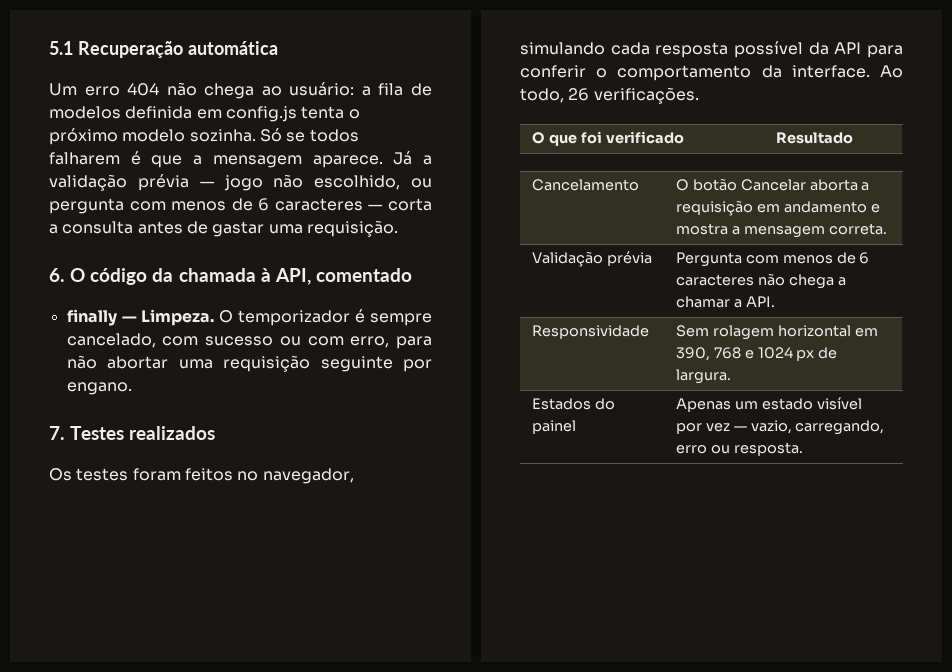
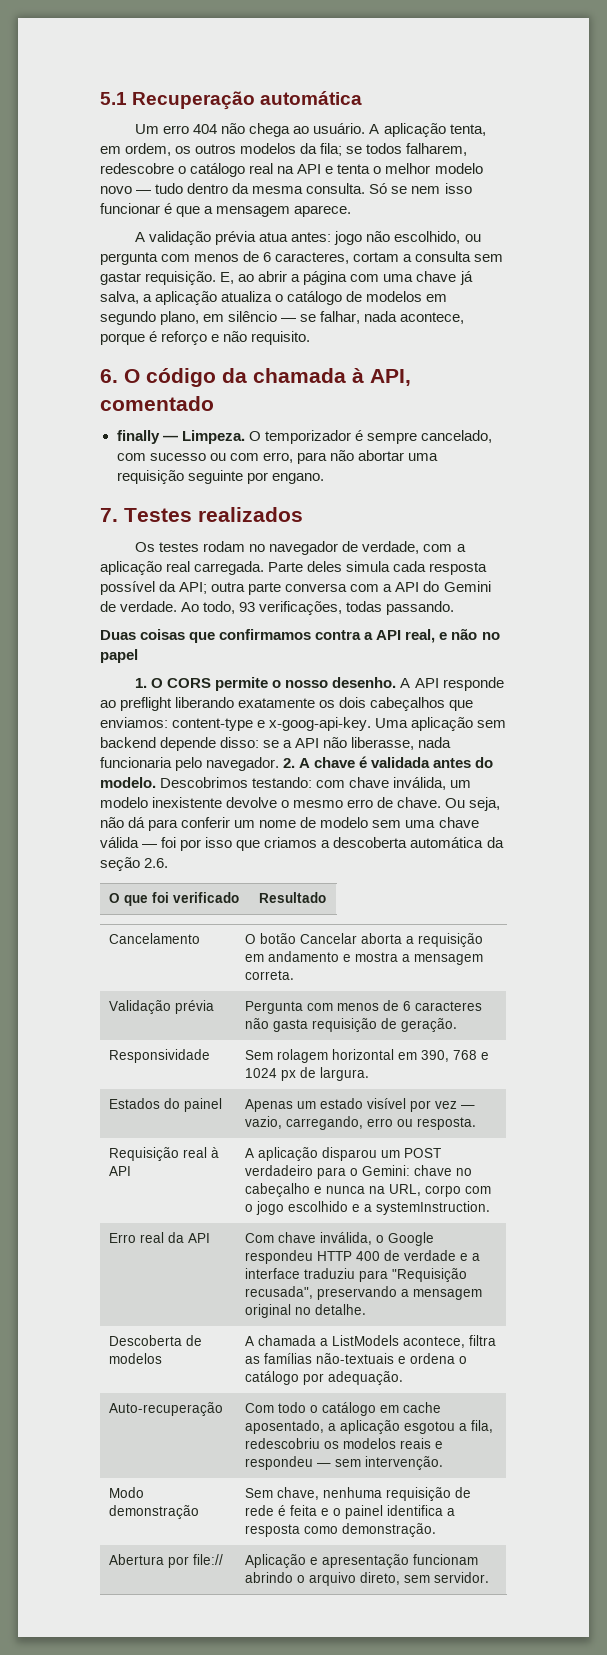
[289,82,432,96] [49,106,360,122] [49,128,359,145] [49,152,120,165] usuário: a fila de modelos definida em config.js tenta o próximo modelo sozinha. Só se todos falharem -> [313,123,486,137] [100,143,468,156] [100,163,483,177] [100,183,472,194] [100,203,160,214] usuário. A aplicação tenta, em ordem, os outros modelos da fila; se todos falharem, redescobre o catálogo real na API e tenta o melhor modelo novo — tudo dentro da mesma consulta. Só se nem isso funcionar
[393,151,432,165] [49,174,215,191] Já a validação prévia — -> [135,231,332,245] // A validação prévia atua antes:
[274,198,432,211] [49,220,398,237] caracteres — corta a consulta antes de gastar uma requisição. -> [275,251,504,264] [100,271,473,285] [100,291,448,305] [100,311,465,325] [100,331,311,345] caracteres, cortam a consulta sem gastar requisição. E, ao abrir a página com uma chave já salva, a aplicação atualiza o catálogo de modelos em segundo plano, em silêncio — se falhar, nada acontece, porque é reforço e não requisito.
[132,468,354,484] [520,41,904,58] [520,65,903,81] [520,87,699,104] foram feitos no navegador, simulando cada resposta possível da API para conferir o comportamento da interface. Ao todo, 26 verificações. -> [203,541,466,555] [100,561,488,575] [100,581,491,595] [100,601,455,615] [100,628,500,643] [100,649,138,663] [135,677,504,691] [100,697,474,711] [100,717,507,731] [100,737,452,751] [100,756,494,771] [100,777,472,790] [100,797,501,811] [100,817,479,831] [100,837,504,851] [100,857,169,871] rodam no navegador de verdade, com a aplicação real carregada. Parte deles simula cada resposta possível da API; outra parte conversa com a API do Gemini de verdade. Ao todo, 93 verificações, todas passando. // Duas coisas que confirmamos contra a API real, e não no papel // 1. O CORS permite o nosso desenho. A API responde ao preflight liberando exatamente os dois cabeçalhos que enviamos: content-type e x-goog-api-key. Uma aplicação sem backend depende disso: se a API não liberasse, nada funcionaria pelo navegador. 2. A chave é validada antes do modelo. Descobrimos testando: com chave inválida, um modelo inexistente devolve o mesmo erro de chave. Ou seja, não dá para conferir um nome de modelo sem uma chave válida — foi por isso que criamos a descoberta automática da seção 2.6.
[788,274,846,289] [675,296,775,308] chega a chamar a API. -> [272,1018,457,1032] gasta requisição de geração.
(803, 449) none -> [108,1147,219,1161] [108,1166,131,1176] [244,1147,441,1161] [244,1165,472,1179] [244,1183,491,1197] [244,1201,490,1215] [108,1232,210,1243] [244,1232,434,1246] [244,1250,480,1264] [244,1268,467,1282] [244,1286,482,1300] [244,1304,366,1318] [108,1335,202,1346] [108,1353,162,1364] [244,1335,496,1348] [244,1353,467,1364] [244,1371,403,1385] [108,1402,223,1416] [244,1402,441,1416] [244,1420,493,1434] [244,1438,443,1449] [244,1456,443,1470] [108,1487,144,1498] [108,1505,199,1519] [244,1487,471,1501] [244,1505,455,1519] [244,1523,436,1537] [108,1554,223,1568] [244,1554,478,1568] [244,1572,489,1586] // Requisição real à API | A aplicação disparou um POST verdadeiro para o Gemini: chave no cabeçalho e nunca na URL, corpo com o jogo escolhido e a systemInstruction. // Erro real da API | Com chave inválida, o Google respondeu HTTP 400 de verdade e a interface traduziu para "Requisição recusada", preservando a mensagem original no detalhe. // Descoberta de modelos | A chamada a ListModels acontece, filtra as famílias não-textuais e ordena o catálogo por adequação. // Auto-recuperação | Com todo o catálogo em cache aposentado, a aplicação esgotou a fila, redescobriu os modelos reais e respondeu — sem intervenção. // Modo demonstração | Sem chave, nenhuma requisição de rede é feita e o painel identifica a resposta como demonstração. // Abertura por file:// | Aplicação e apresentação funcionam abrindo o arquivo direto, sem servidor.

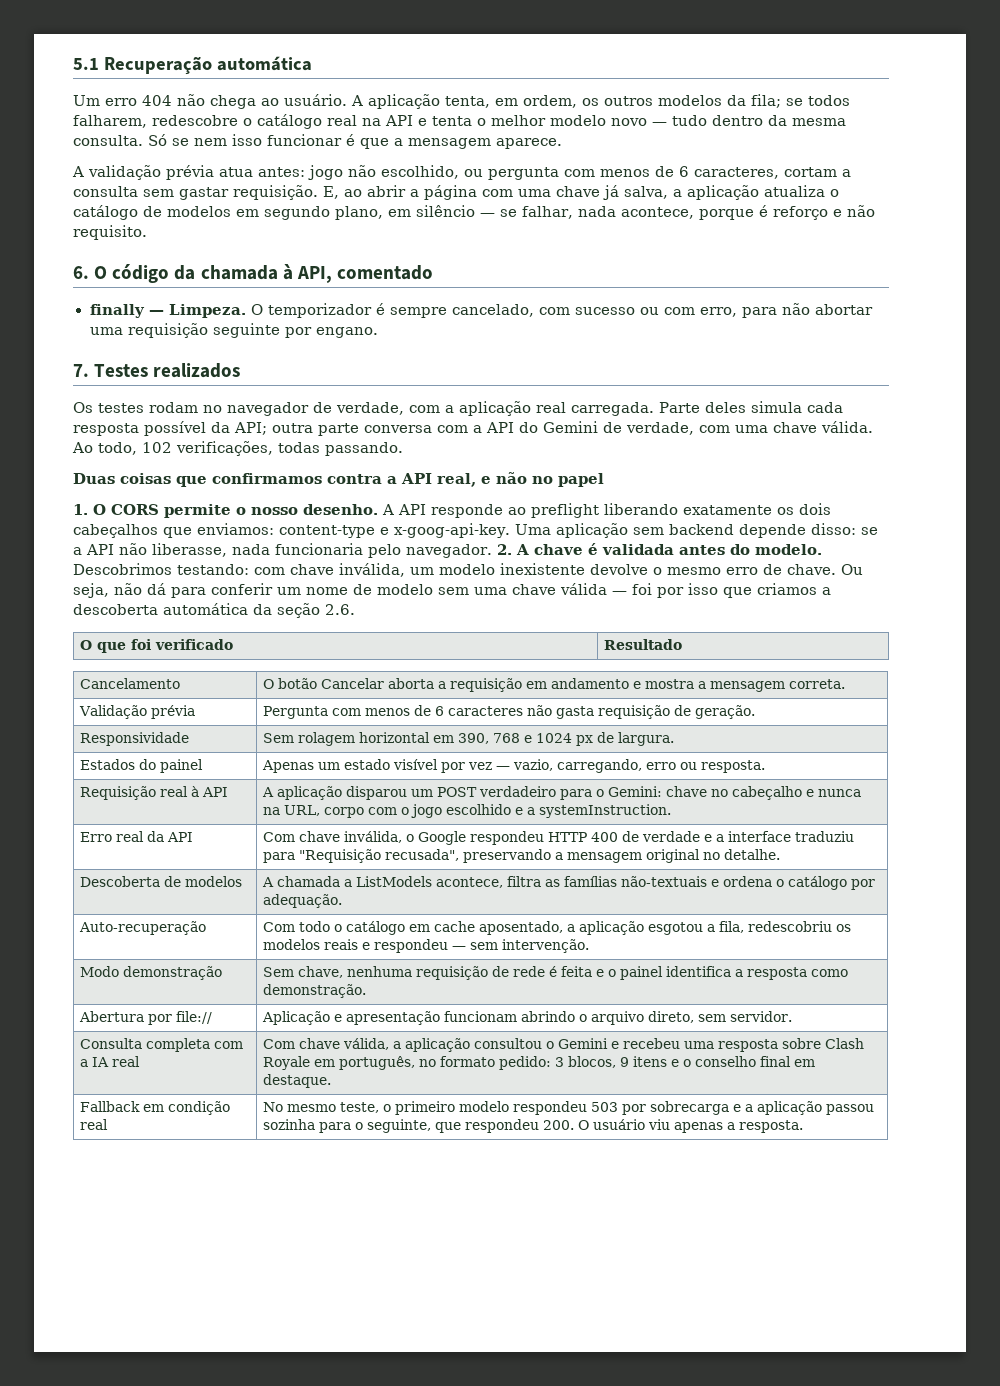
[120,601,178,612] verdade. -> [626,421,873,435] verdade, com uma chave válida.
[239,602,256,612] 93 -> [142,442,172,453] 102
(489, 1577) none -> [79,1038,243,1052] [79,1056,140,1067] [262,1038,864,1052] [262,1056,815,1070] [262,1074,331,1088] [79,1101,230,1115] [79,1119,108,1130] [262,1101,874,1115] [262,1119,803,1133] // Consulta completa com a IA real | Com chave válida, a aplicação consultou o Gemini e recebeu uma resposta sobre Clash Royale em português, no formato pedido: 3 blocos, 9 itens e o conselho final em destaque. // Fallback em condição real | No mesmo teste, o primeiro modelo respondeu 503 por sobrecarga e a aplicação passou sozinha para o seguinte, que respondeu 200. O usuário viu apenas a resposta.

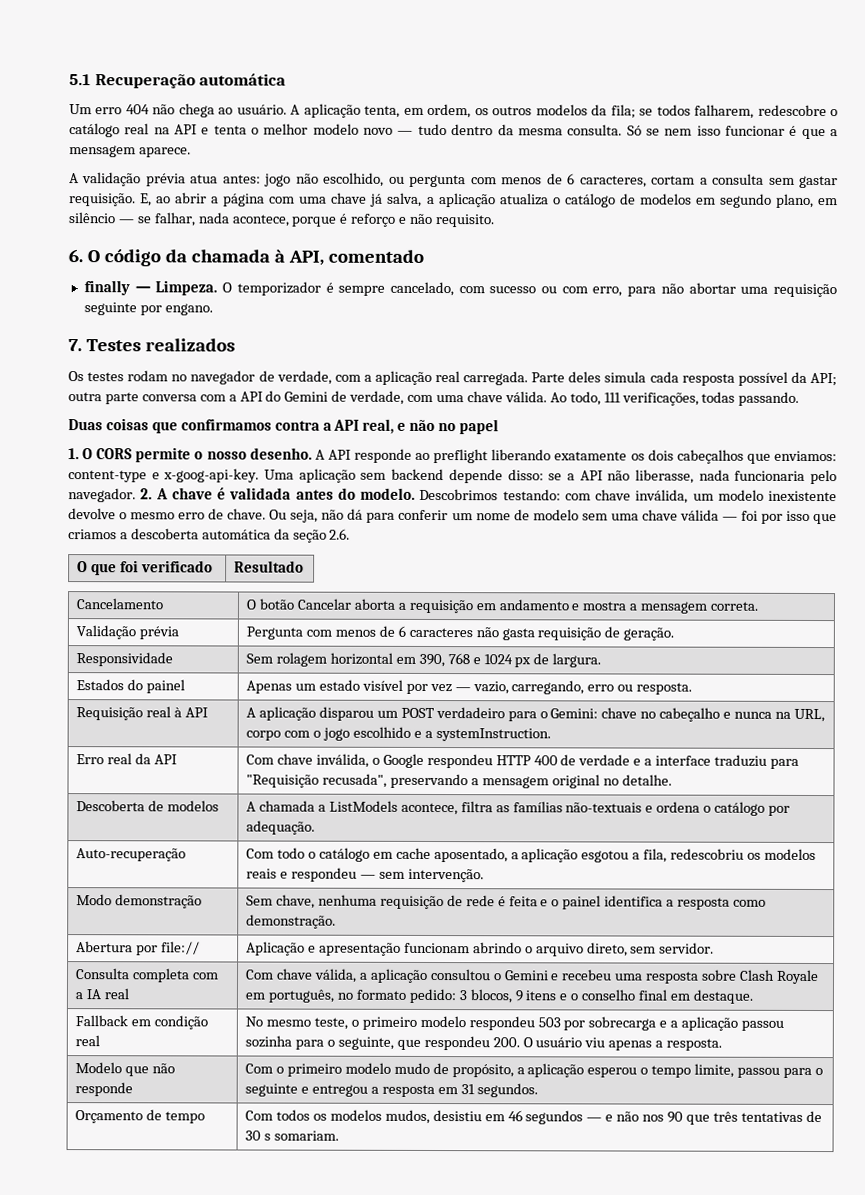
[142,442,172,453] 102 -> [603,392,621,403] 111
(803, 1126) none -> [75,1062,175,1077] [75,1082,134,1097] [245,1062,823,1078] [245,1083,538,1098] [75,1109,205,1124] [245,1109,822,1125] [245,1130,339,1141] // Modelo que não responde | Com o primeiro modelo mudo de propósito, a aplicação esperou o tempo limite, passou para o seguinte e entregou a resposta em 31 segundos. // Orçamento de tempo | Com todos os modelos mudos, desistiu em 46 segundos — e não nos 90 que três tentativas de 30 s somariam.

